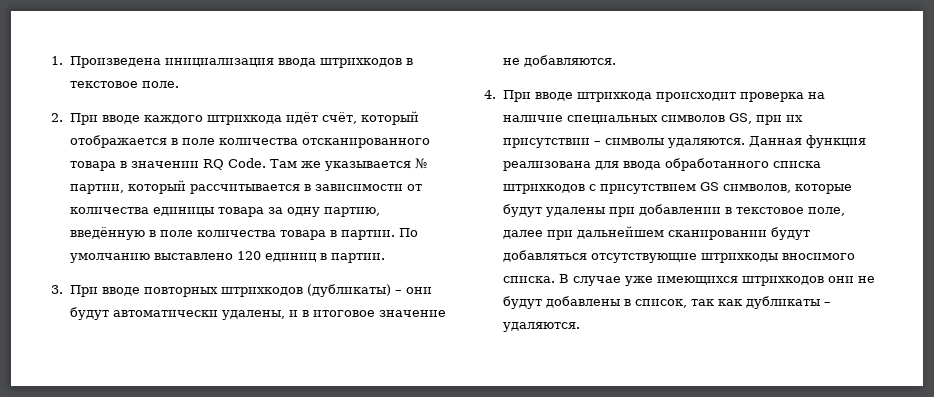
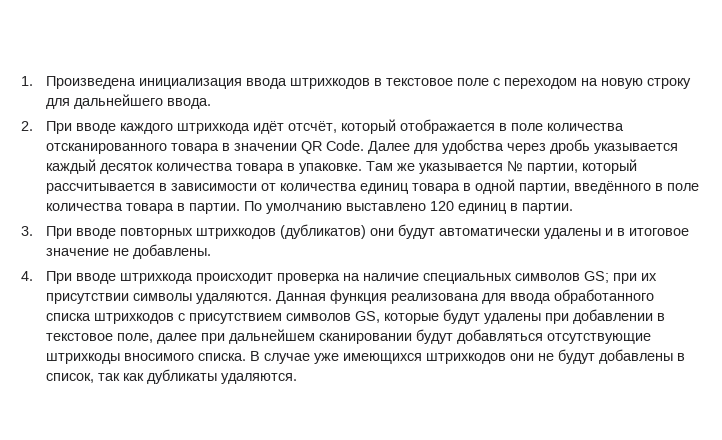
[141,81,179,88] поле. -> [456,78,691,89] [45,94,211,109] поле с переходом на новую строку для дальнейшего ввода.
[321,112,357,124] счёт, -> [287,121,337,133] отсчёт,
[202,158,266,170] RQ Code. -> [300,139,678,154] [45,159,362,174] QR Code. Далее для удобства через дробь указывается каждый десяток количества товара в упаковке.
[152,207,380,217] [69,227,145,240] единицы товара за одну партию, введённую -> [359,179,651,194] единиц товара в одной партии, введённого
[306,284,402,297] (дубликаты) – -> [279,224,366,239] (дубликатов)
[221,310,285,320] удалены, -> [543,228,601,239] удалены
[523,55,616,67] добавляются. -> [132,244,211,259] добавлены.
[728,113,752,124] GS, -> [583,271,609,283] GS;
[593,141,601,145] – -> (129, 298) none
[699,182,791,193] GS символов, -> [285,311,380,323] символов GS,
[823,302,831,306] – -> (217, 376) none

